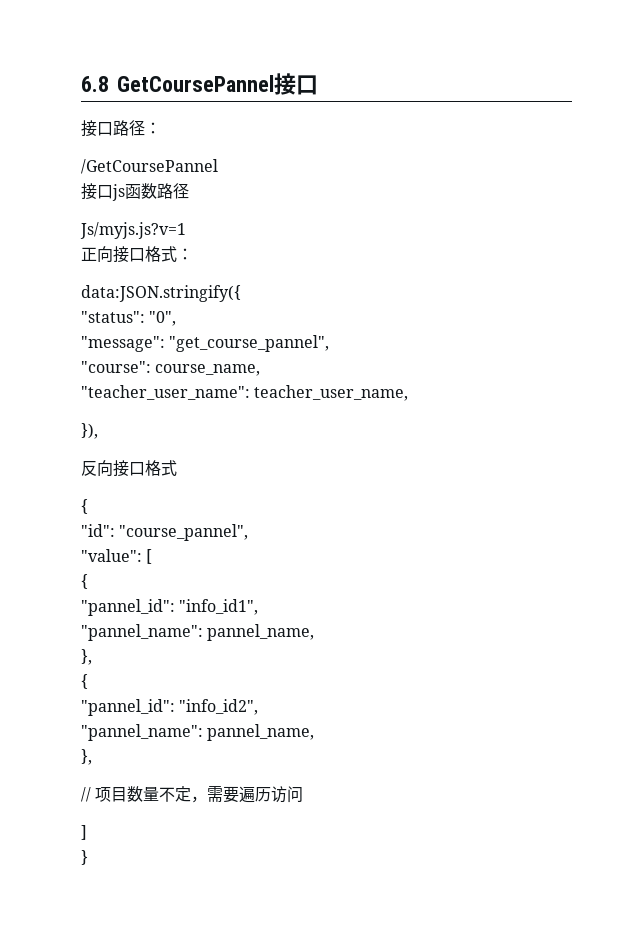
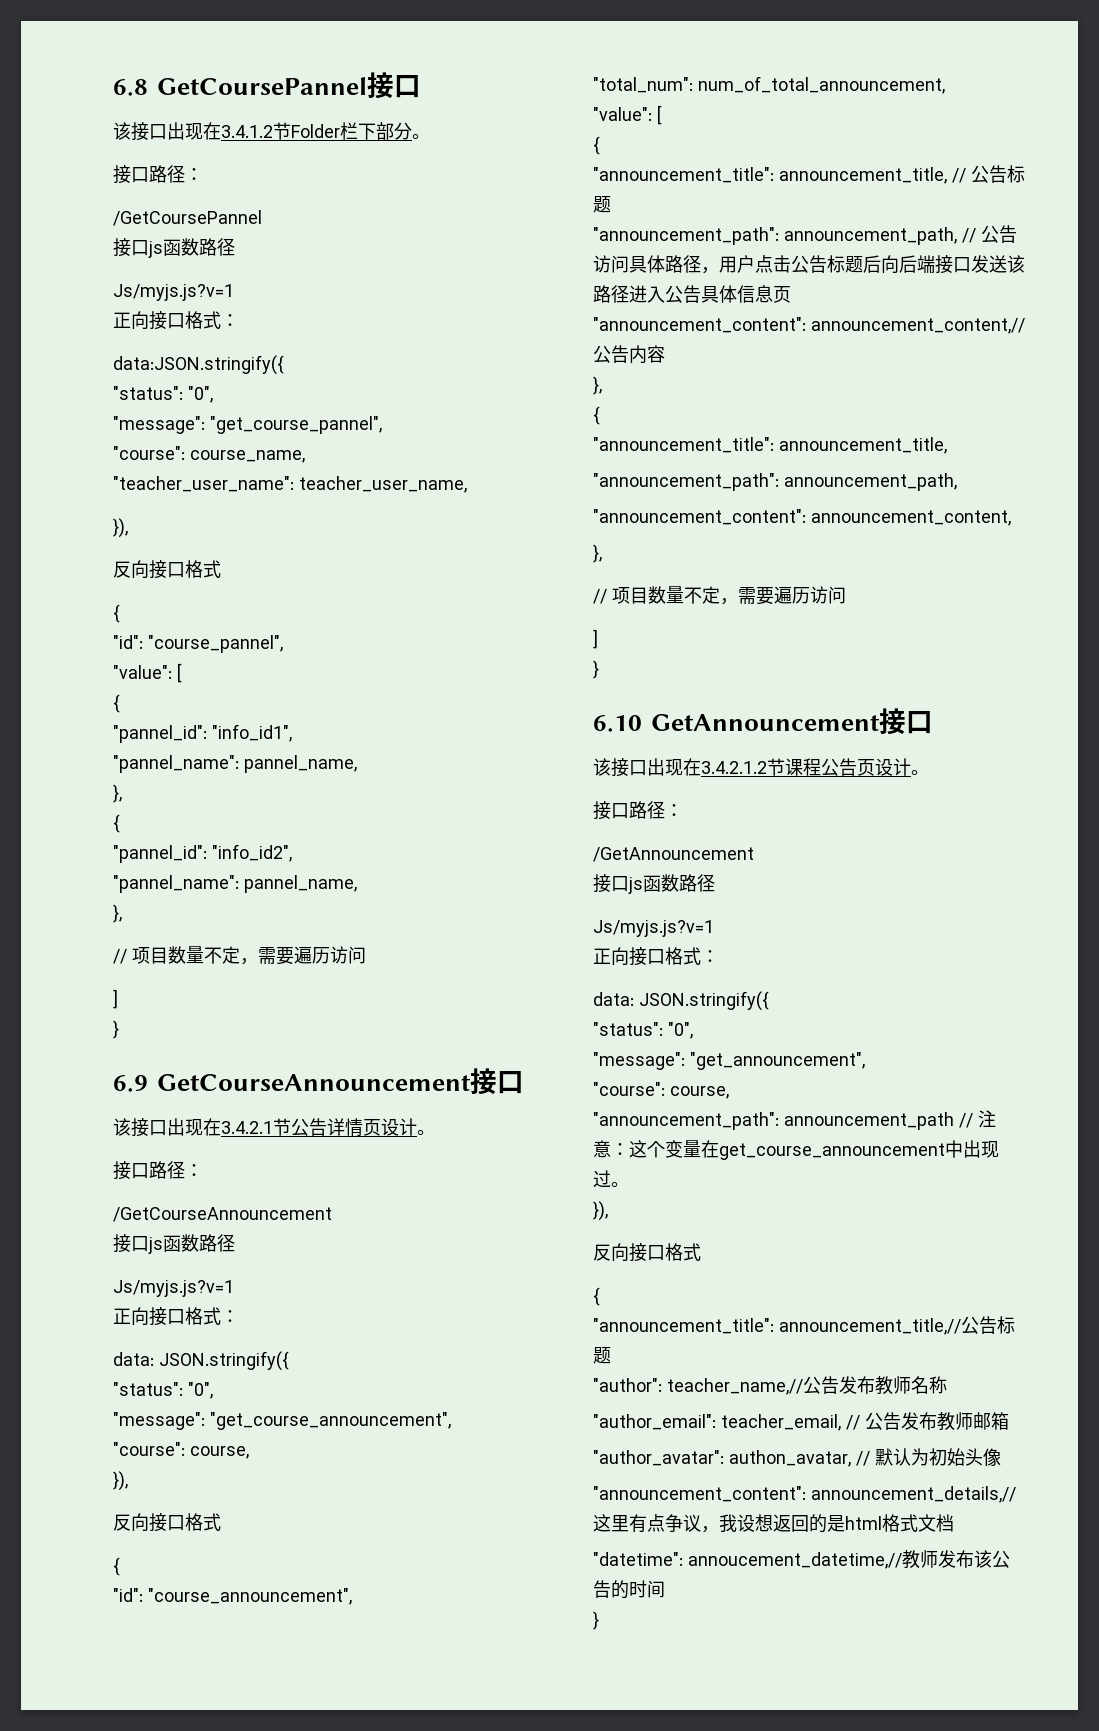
(318, 85) none -> [113,122,430,141] // 该接口出现在3.4.1.2节Folder栏下部分。
(88, 857) none -> [113,1068,524,1095] [113,1118,435,1137] [113,1161,203,1180] [113,1207,332,1222] [113,1234,235,1254] [113,1280,234,1297] [113,1307,239,1326] [113,1351,289,1371] [113,1382,213,1399] [113,1412,451,1430] [113,1442,249,1459] [113,1471,128,1491] [113,1513,221,1532] [113,1557,120,1576] [113,1588,352,1605] [593,76,945,94] [593,105,662,125] [593,136,600,155] [593,165,1025,184] [593,196,611,213] [593,225,1017,245] [593,255,1025,274] [593,285,791,303] [593,317,1025,334] [593,345,665,364] [593,376,602,395] [593,406,600,425] [593,437,947,454] [593,473,957,491] [593,509,1011,526] [593,544,602,563] [593,586,846,605] [593,629,598,649] [593,660,599,679] [593,708,933,735] [593,758,929,777] [593,801,683,820] [593,847,754,862] [593,874,715,894] [593,920,714,937] [593,947,719,966] [593,991,769,1011] [593,1022,693,1039] [593,1052,865,1070] [593,1082,729,1099] [593,1110,996,1130] [593,1140,999,1160] [593,1170,629,1188] [593,1201,608,1221] [593,1243,701,1262] [593,1287,600,1306] [593,1316,1015,1335] [593,1347,611,1364] [593,1376,947,1395] [593,1412,1009,1431] [593,1448,1001,1467] [593,1486,1016,1503] [593,1514,954,1533] [593,1550,1010,1569] [593,1580,665,1599] [593,1611,599,1630] // 6.9 GetCourseAnnouncement接口 // 该接口出现在3.4.2.1节公告详情页设计。 // 接口路径： // /GetCourseAnnouncement // 接口js函数路径 // Js/myjs.js?v=1 // 正向接口格式： // data: JSON.stringify({ // "status": "0", // "message": "get_course_announcement", // "course": course, // }), // 反向接口格式 // { // "id": "course_announcement", // "total_num": num_of_total_announcement, // "value": [ // { // "announcement_title": announcement_title, // 公告标题 // "announcement_path": announcement_path, // 公告访问具体路径，用户点击公告标题后向后端接口发送该路径进入公告具体信息页 // "announcement_content": announcement_content,//公告内容 // }, // { // "announcement_title": announcement_title, // "announcement_path": announcement_path, // "announcement_content": announcement_content, // }, // // 项目数量不定，需要遍历访问 // ] // } // 6.10 GetAnnouncement接口 // 该接口出现在3.4.2.1.2节课程公告页设计。 // 接口路径： // /GetAnnouncement // 接口js函数路径 // Js/myjs.js?v=1 // 正向接口格式： // data: JSON.stringify({ // "status": "0", // "message": "get_announcement", // "course": course, // "announcement_path": announcement_path // 注意：这个变量在get_course_announcement中出现过。 // }), // 反向接口格式 // { // "announcement_title": announcement_title,//公告标题 // "author": teacher_name,//公告发布教师名称 // "author_email": teacher_email, // 公告发布教师邮箱 // "author_avatar": authon_avatar, // 默认为初始头像 // "announcement_content": announcement_details,//这里有点争议，我设想返回的是html格式文档 // "datetime": annoucement_datetime,//教师发布该公告的时间 // }

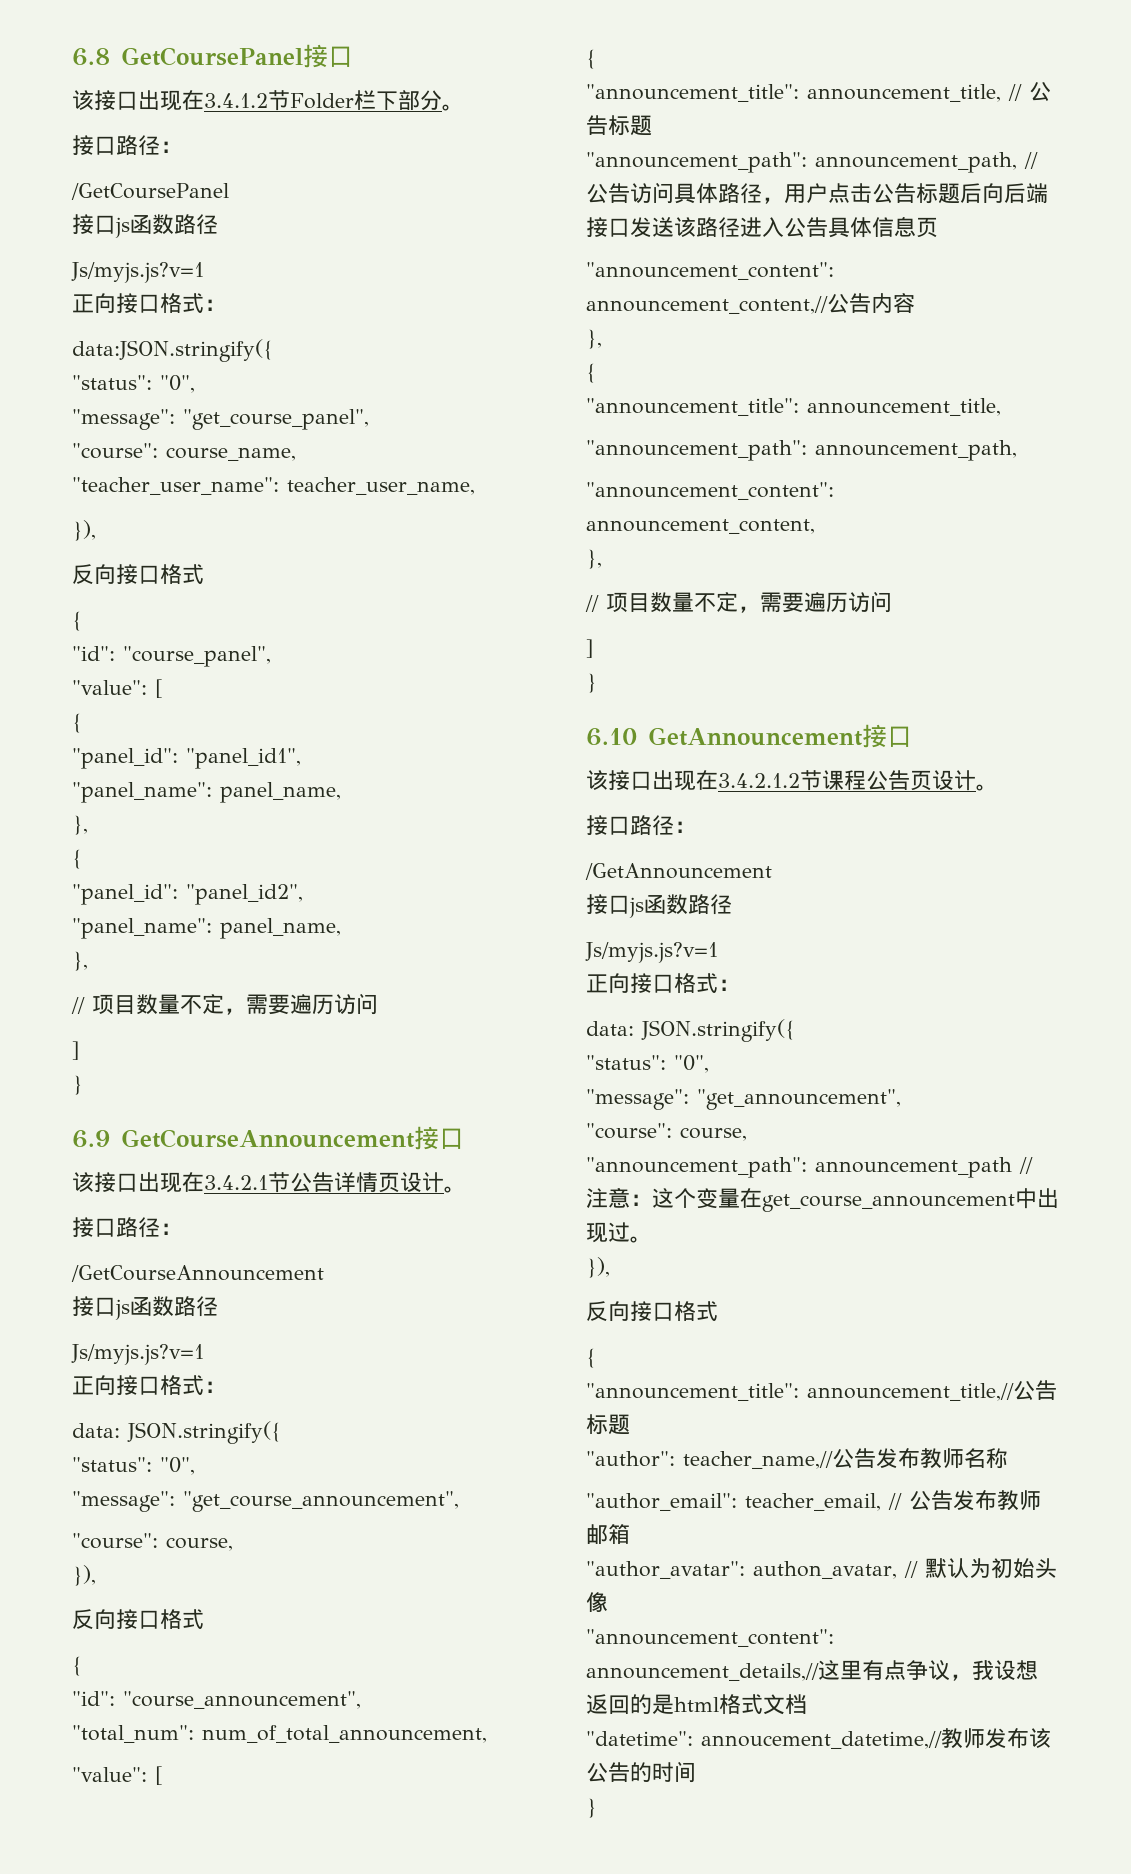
[157,77,367,95] GetCoursePannel -> [120,47,303,66] GetCoursePanel
[113,210,262,226] /GetCoursePannel -> [71,183,229,200] /GetCoursePanel
[210,416,382,434] "get_course_pannel", -> [183,409,369,430] "get_course_panel",
[148,635,283,653] [113,663,182,683] [113,694,120,713] [113,724,292,743] [113,755,357,773] [113,784,122,803] [113,814,120,833] [113,844,292,863] [113,875,357,893] "course_pannel", // "value": [ // { // "pannel_id": "info_id1", // "pannel_name": pannel_name, // }, // { // "pannel_id": "info_id2", // "pannel_name": pannel_name, -> [123,646,271,667] [72,679,162,698] [72,713,83,733] [72,748,301,769] [72,782,341,803] [72,815,88,835] [72,849,83,869] [72,884,303,905] [72,918,341,939] "course_panel", // "value": [ // { // "panel_id": "panel_id1", // "panel_name": panel_name, // }, // { // "panel_id": "panel_id2", // "panel_name": panel_name,

